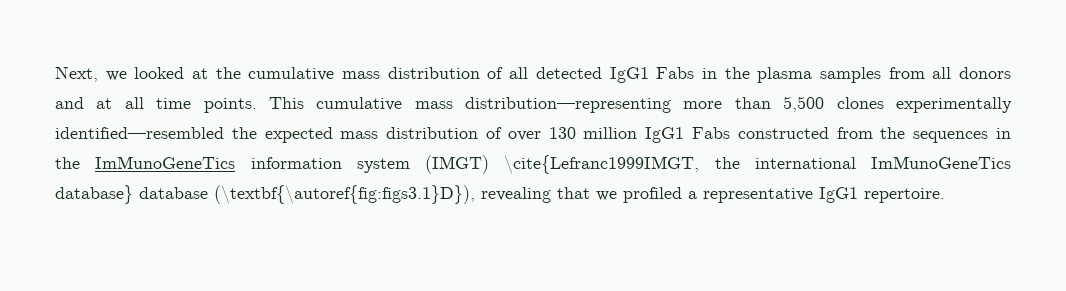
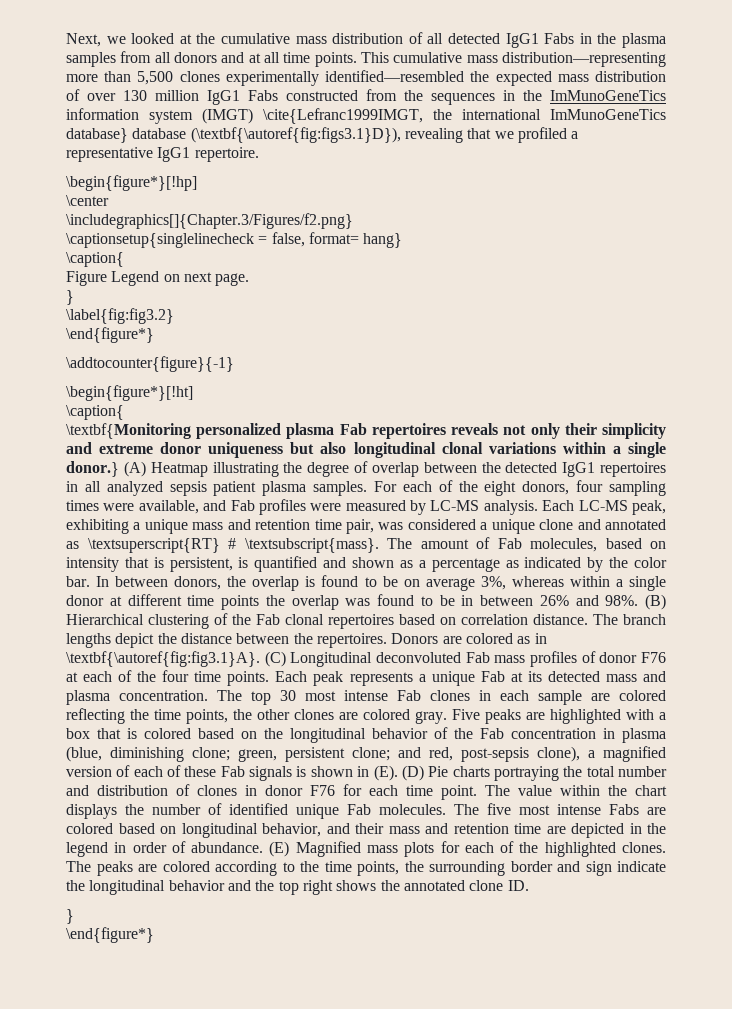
(945, 195) none -> [66,175,197,191] [66,195,109,206] [66,213,353,229] [66,232,403,248] [66,252,124,267] [66,271,250,286] [66,290,74,305] [66,308,174,324] [66,327,154,343] [66,356,234,372] [66,385,193,401] [66,405,124,420] [66,423,666,439] [66,442,667,458] [66,461,666,477] [66,480,666,496] [66,499,667,515] [66,519,667,534] [66,537,666,553] [66,556,668,572] [66,575,666,591] [66,594,666,610] [66,613,666,629] [66,633,547,648] [66,651,666,667] [66,670,666,686] [66,690,666,705] [66,708,666,724] [66,727,666,743] [66,746,666,762] [66,765,668,781] [66,784,667,800] [66,803,666,819] [66,823,666,838] [66,841,666,857] [66,861,666,876] [66,880,529,895] [66,909,74,924] [66,927,154,943] // \begin{figure*}[!hp] // \center // \includegraphics[]{Chapter.3/Figures/f2.png} // \captionsetup{singlelinecheck = false, format= hang} // \caption{ // Figure Legend on next page. // } // \label{fig:fig3.2} // \end{figure*} // \addtocounter{figure}{-1} // \begin{figure*}[!ht] // \caption{ // \textbf{Monitoring personalized plasma Fab repertoires reveals not only their simplicity and extreme donor uniqueness but also longitudinal clonal variations within a single donor.} (A) Heatmap illustrating the degree of overlap between the detected IgG1 repertoires in all analyzed sepsis patient plasma samples. For each of the eight donors, four sampling times were available, and Fab profiles were measured by LC-MS analysis. Each LC-MS peak, exhibiting a unique mass and retention time pair, was considered a unique clone and annotated as \textsuperscript{RT} # \textsubscript{mass}. The amount of Fab molecules, based on intensity that is persistent, is quantified and shown as a percentage as indicated by the color bar. In between donors, the overlap is found to be on average 3%, whereas within a single donor at different time points the overlap was found to be in between 26% and 98%. (B) Hierarchical clustering of the Fab clonal repertoires based on correlation distance. The branch lengths depict the distance between the repertoires. Donors are colored as in \textbf{\autoref{fig:fig3.1}A}. (C) Longitudinal deconvoluted Fab mass profiles of donor F76 at each of the four time points. Each peak represents a unique Fab at its detected mass and plasma concentration. The top 30 most intense Fab clones in each sample are colored reflecting the time points, the other clones are colored gray. Five peaks are highlighted with a box that is colored based on the longitudinal behavior of the Fab concentration in plasma (blue, diminishing clone; green, persistent clone; and red, post-sepsis clone), a magnified version of each of these Fab signals is shown in (E). (D) Pie charts portraying the total number and distribution of clones in donor F76 for each time point. The value within the chart displays the number of identified unique Fab molecules. The five most intense Fabs are colored based on longitudinal behavior, and their mass and retention time are depicted in the legend in order of abundance. (E) Magnified mass plots for each of the highlighted clones. The peaks are colored according to the time points, the surrounding border and sign indicate the longitudinal behavior and the top right shows the annotated clone ID. // } // \end{figure*}

